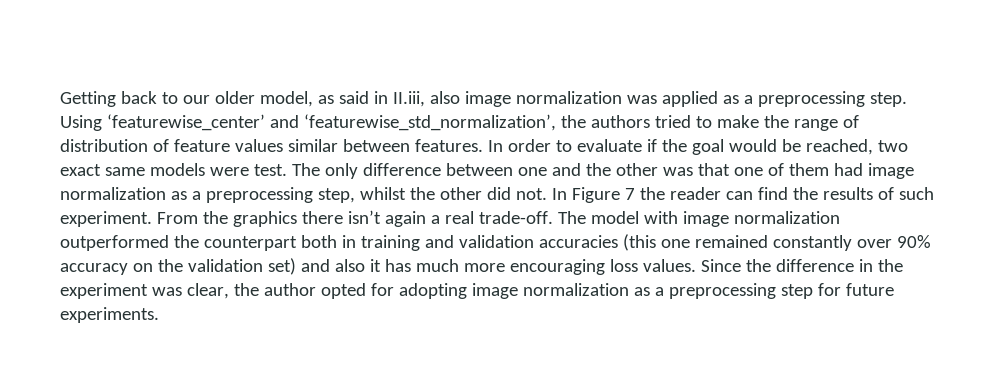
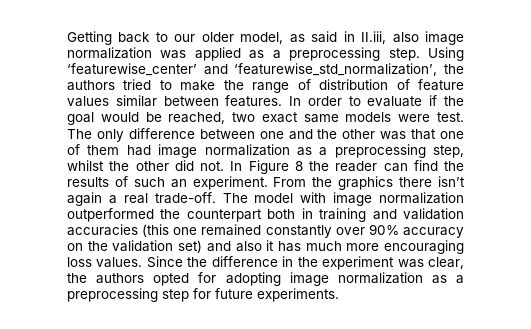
[624,188,635,200] 7 -> [294,161,303,171] 8
(934, 193) none -> [170,179,187,188] an
[263,283,316,296] author -> [96,273,145,284] authors

